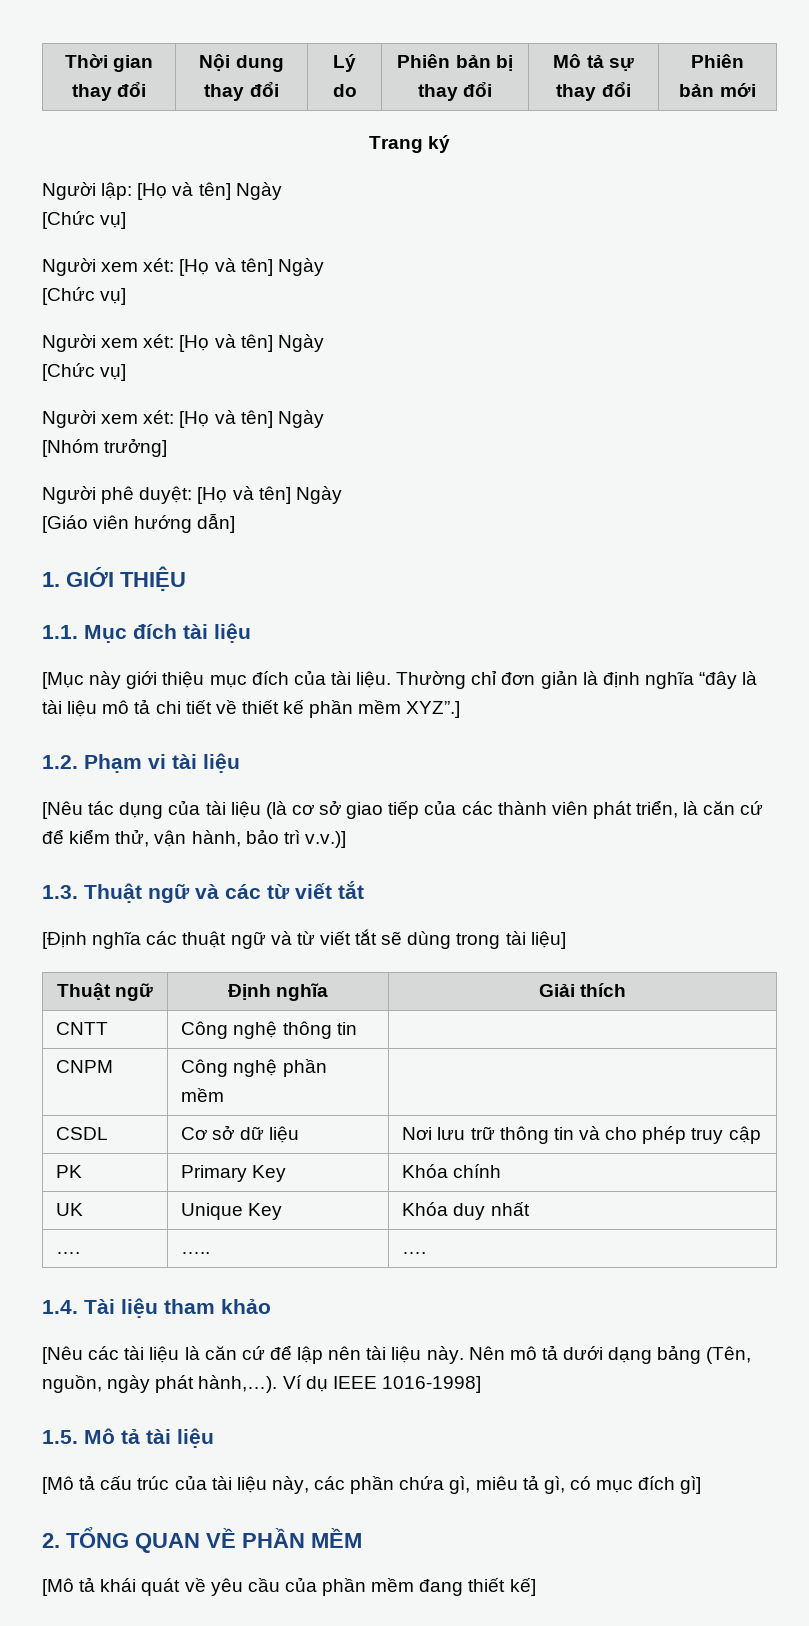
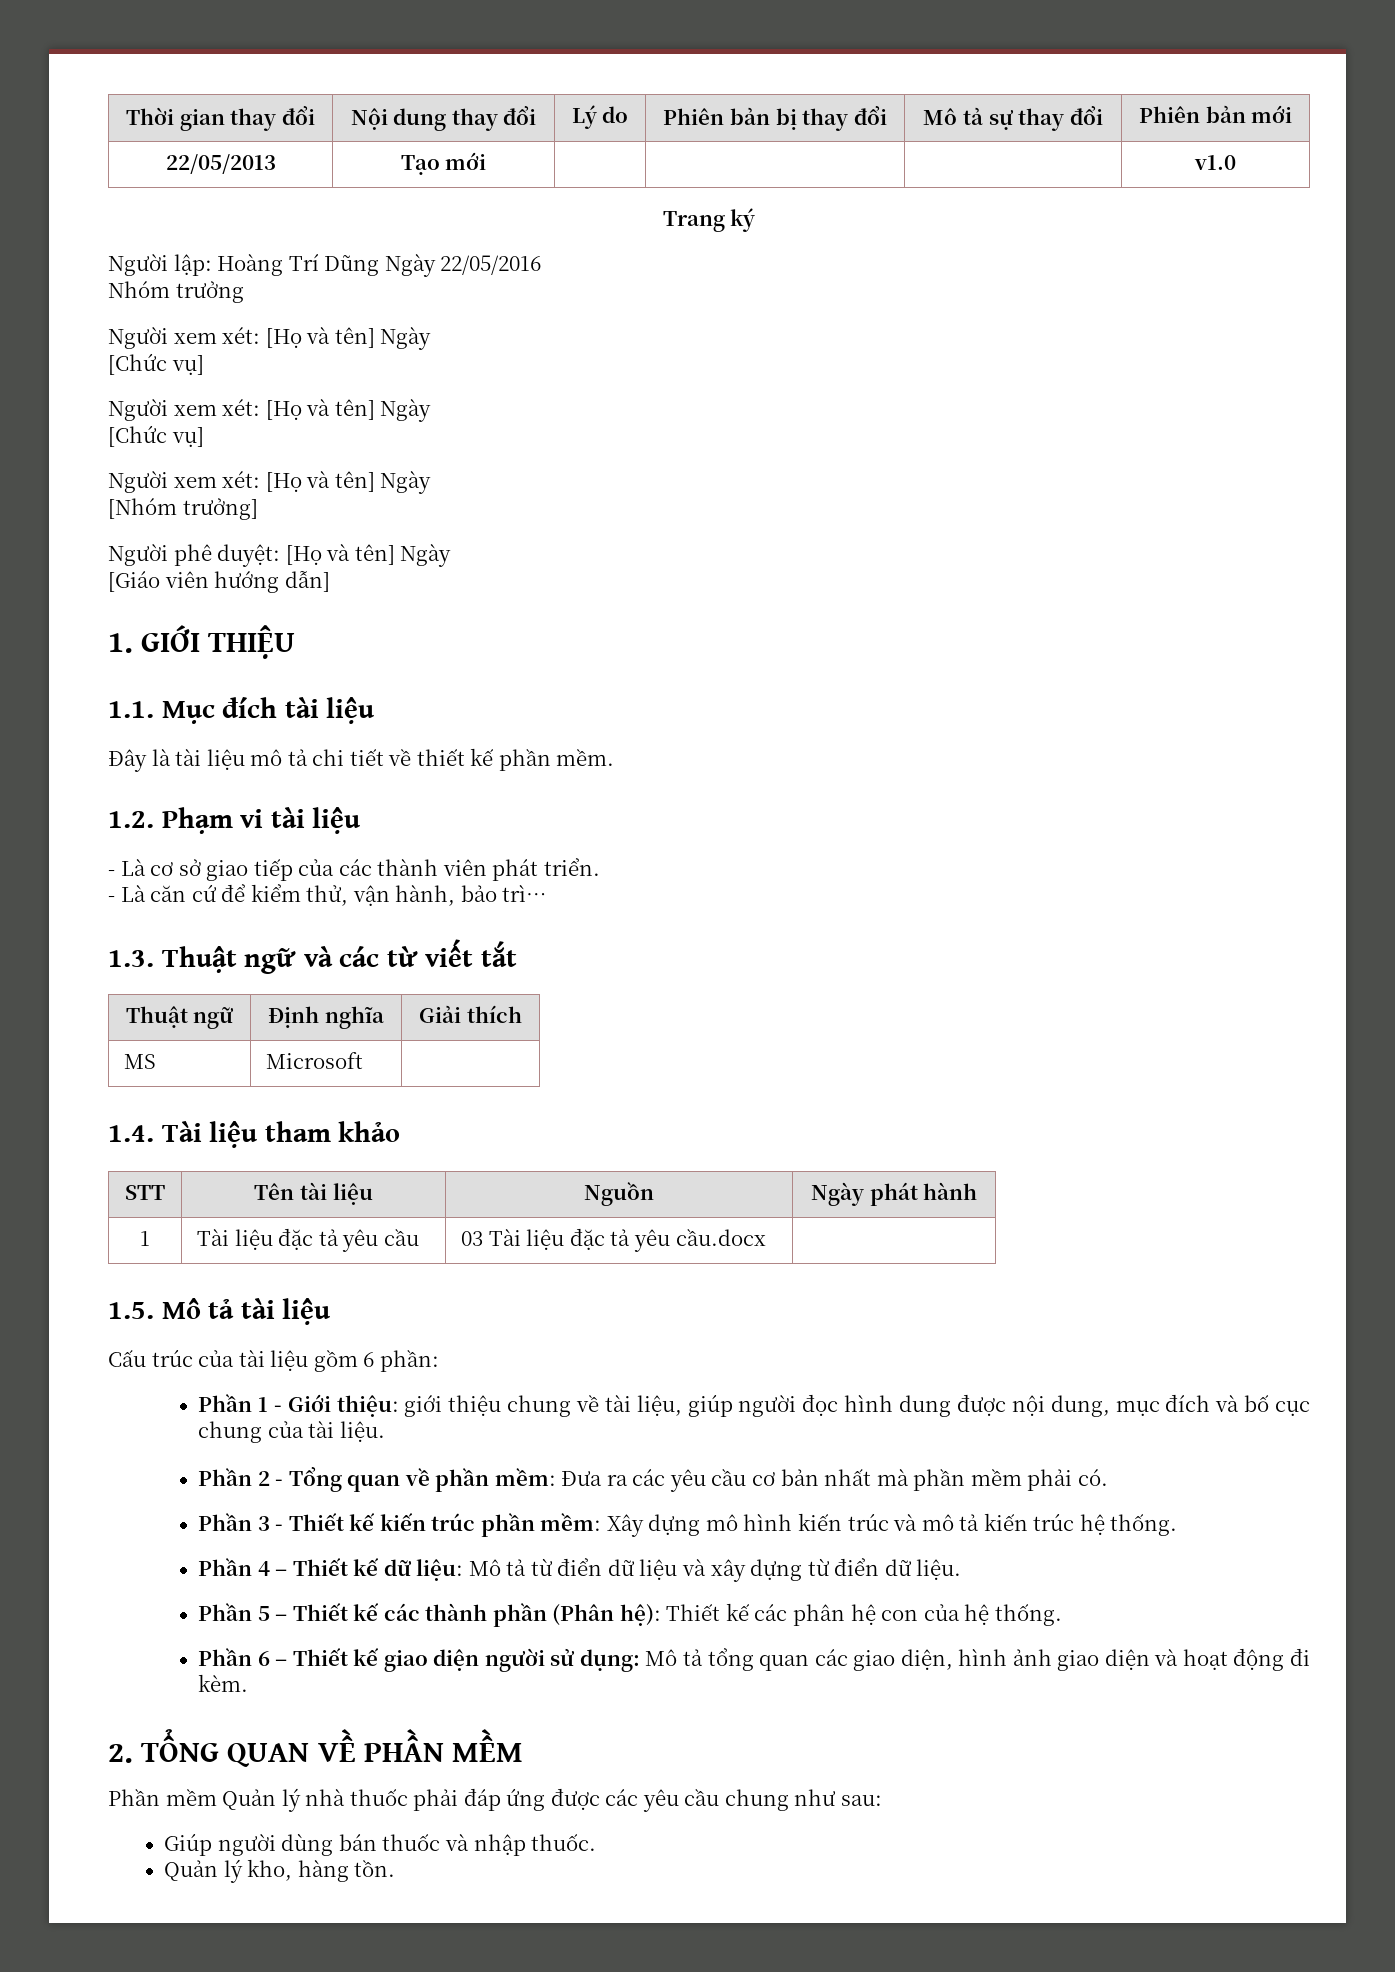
(756, 90) none -> [165,154,276,174] [400,152,487,175] [1194,155,1236,170] // 22/05/2013 | Tạo mới | | | | v1.0
[137,182,282,200] [42,211,127,229] [Họ và tên] Ngày // [Chức vụ] -> [217,254,542,277] [108,281,244,303] Hoàng Trí Dũng Ngày 22/05/2016 // Nhóm trưởng
[42,670,738,689] [Mục này giới thiệu mục đích của tài liệu. Thường chỉ đơn giản là định nghĩa “đây -> [108,749,147,772] Đây
[358,700,461,718] mềm XYZ”.] -> [556,749,615,766] mềm.
[42,800,287,819] [Nêu tác dụng của tài liệu (là -> [108,859,146,876] - Là
[636,800,699,818] triển, là -> [543,858,600,876] [108,885,146,902] triển. // - Là
[283,830,346,848] trì v.v.)] -> [502,885,548,902] trì…
[42,929,566,949] // [Định nghĩa các thuật ngữ và từ viết tắt sẽ dùng trong tài liệu] -> (517, 954) none
[56,1022,109,1035] [181,1021,357,1039] [56,1060,114,1073] [181,1059,327,1077] [181,1088,225,1102] [56,1127,109,1140] [181,1125,299,1143] [402,1126,761,1144] [56,1165,83,1178] [181,1165,287,1182] [402,1164,502,1178] [56,1203,84,1216] [181,1203,283,1220] [402,1202,530,1220] [56,1252,81,1254] [181,1252,211,1254] [402,1252,427,1254] CNTT | Công nghệ thông tin | // CNPM | Công nghệ phần mềm | // CSDL | Cơ sở dữ liệu | Nơi lưu trữ thông tin và cho phép truy cập // PK | Primary Key | Khóa chính // UK | Unique Key | Khóa duy nhất // …. | ….. | …. -> [124,1054,157,1069] [266,1052,364,1069] MS | Microsoft |
[42,1345,752,1364] [42,1375,481,1393] // [Nêu các tài liệu là căn cứ để lập nên tài liệu này. Nên mô tả dưới dạng bảng (Tên, nguồn, ngày phát hành,…). Ví dụ IEEE 1016-1998] -> [125,1185,165,1200] [254,1182,373,1205] [584,1182,654,1206] [810,1182,978,1206] [140,1231,150,1246] [197,1228,419,1252] [461,1228,766,1252] // STT | Tên tài liệu | Nguồn | Ngày phát hành // 1 | Tài liệu đặc tả yêu cầu | 03 Tài liệu đặc tả yêu cầu.docx |
[42,1475,133,1494] [Mô tả cấu -> [108,1350,146,1367] Cấu
[271,1475,702,1494] này, các phần chứa gì, miêu tả gì, có mục đích gì] -> [313,1350,439,1372] [198,1394,1311,1417] [198,1421,385,1443] [198,1466,1108,1492] [198,1513,1178,1537] [198,1558,962,1582] [198,1603,1062,1627] [198,1648,1310,1672] [198,1674,249,1692] gồm 6 phần: // Phần 1 - Giới thiệu: giới thiệu chung về tài liệu, giúp người đọc hình dung được nội dung, mục đích và bố cục chung của tài liệu. // Phần 2 - Tổng quan về phần mềm: Đưa ra các yêu cầu cơ bản nhất mà phần mềm phải có. // Phần 3 - Thiết kế kiến trúc phần mềm: Xây dựng mô hình kiến trúc và mô tả kiến trúc hệ thống. // Phần 4 – Thiết kế dữ liệu: Mô tả từ điển dữ liệu và xây dựng từ điển dữ liệu. // Phần 5 – Thiết kế các thành phần (Phân hệ): Thiết kế các phân hệ con của hệ thống. // Phần 6 – Thiết kế giao diện người sử dụng: Mô tả tổng quan các giao diện, hình ảnh giao diện và hoạt động đi kèm.
[42,1577,536,1596] [Mô tả khái quát về yêu cầu của phần mềm đang thiết kế] -> [108,1788,883,1812] [164,1833,597,1856] [164,1859,396,1883] Phần mềm Quản lý nhà thuốc phải đáp ứng được các yêu cầu chung như sau: // Giúp người dùng bán thuốc và nhập thuốc. // Quản lý kho, hàng tồn.

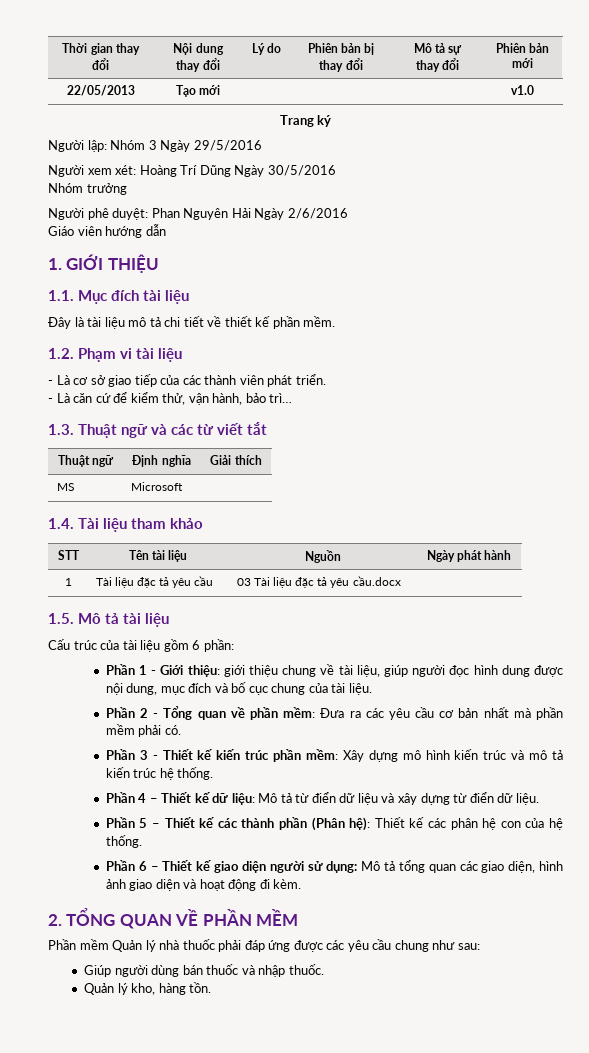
(212, 265) none -> [110,140,262,152] [48,165,137,177] Nhóm 3 Ngày 29/5/2016 // Người xem xét:
[440,255,542,275] 22/05/2016 -> [267,165,336,176] 30/5/2016
[108,327,432,350] [108,353,204,375] [108,399,432,422] [108,425,204,447] [108,471,432,494] [108,498,258,520] // Người xem xét: [Họ và tên] Ngày // [Chức vụ] // Người xem xét: [Họ và tên] Ngày // [Chức vụ] // Người xem xét: [Họ và tên] Ngày // [Nhóm trưởng] -> (127, 189) none
[285,544,452,567] [108,571,160,592] [Họ và tên] Ngày // [Giáo -> [151,208,348,220] [48,226,74,236] Phan Nguyên Hải Ngày 2/6/2016 // Giáo
[284,570,330,592] dẫn] -> [145,224,166,236] dẫn

